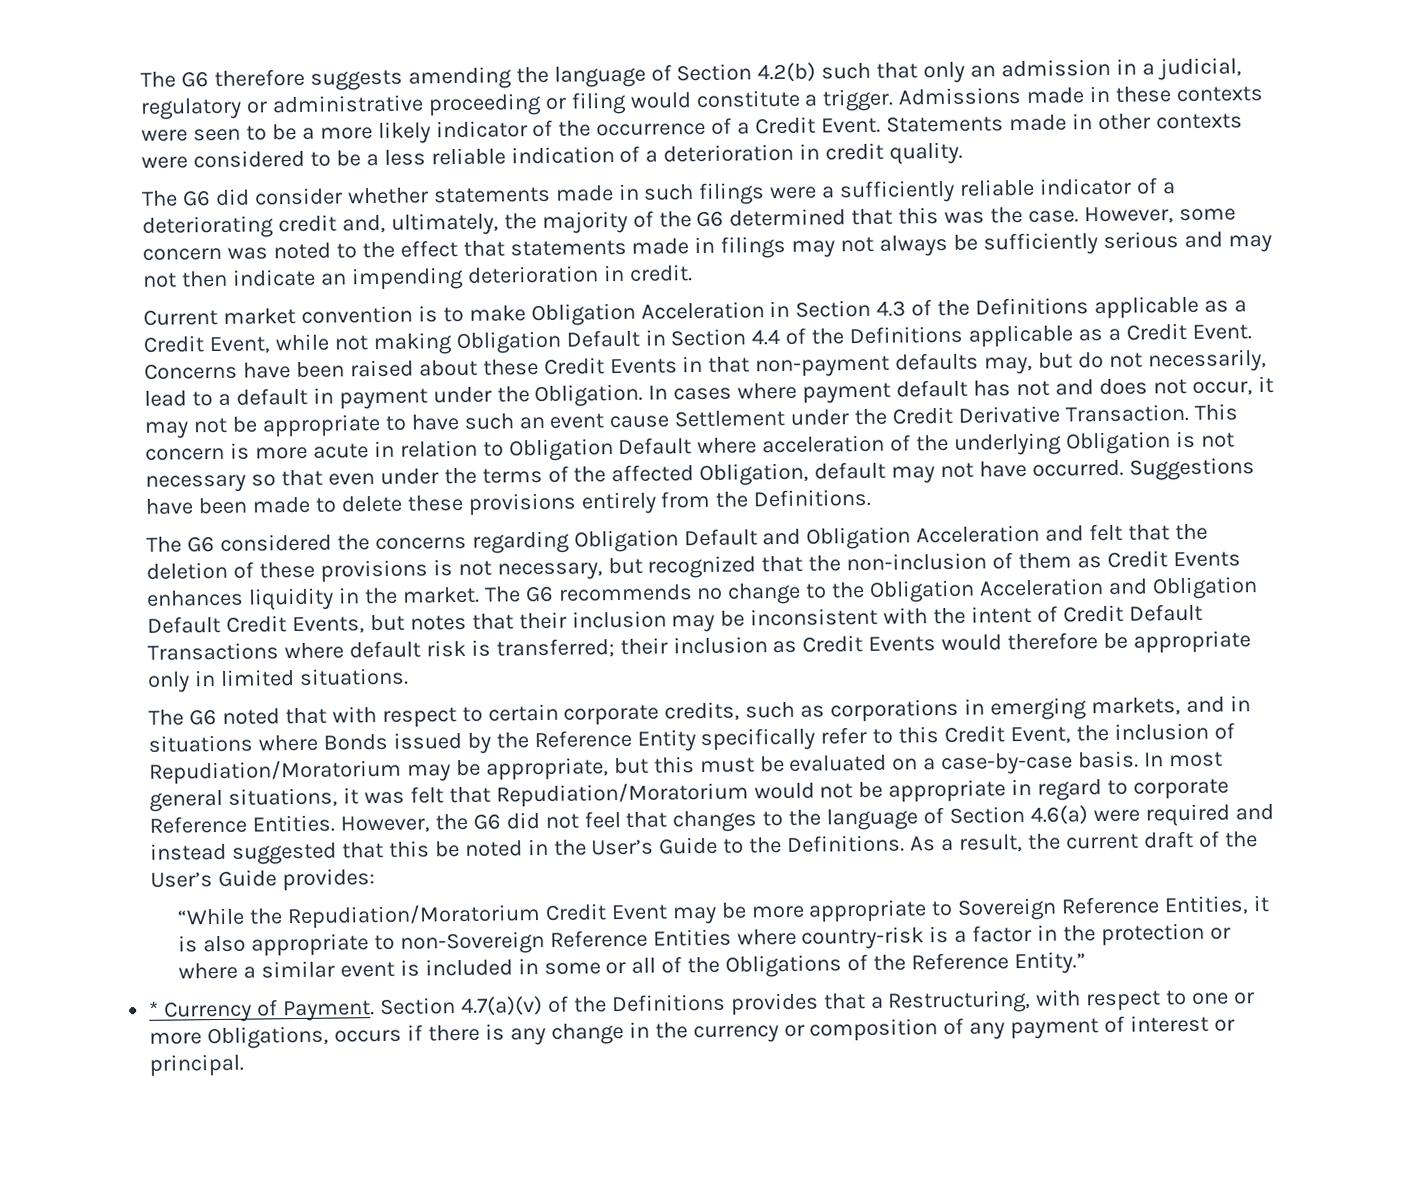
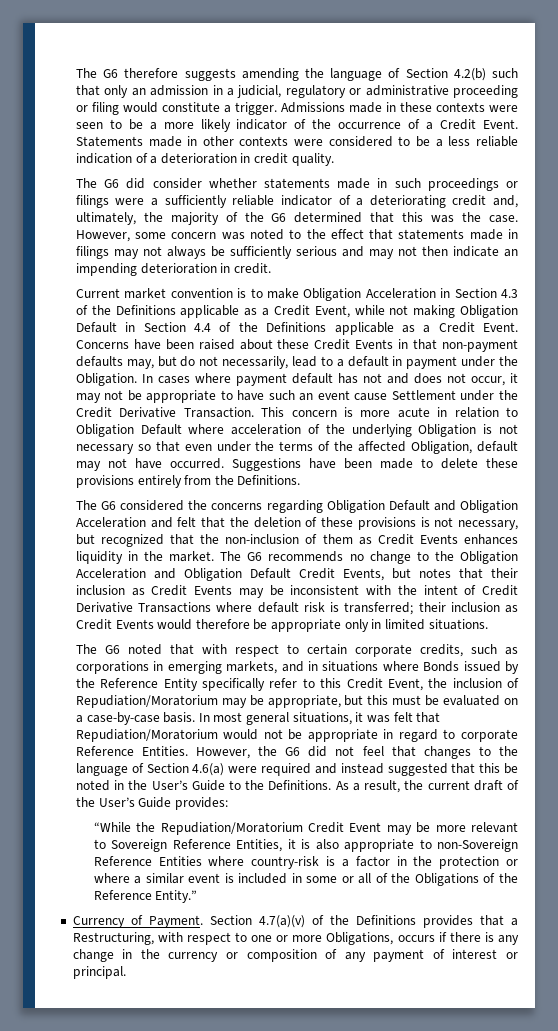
(695, 192) none -> [427,178,519,191] proceedings or
(667, 619) none -> [131,585,233,596] as Credit Events
[1128,603,1203,622] Default -> [75,602,133,613] Derivative
[808,899,928,923] appropriate -> [470,822,518,833] relevant
[149,1000,160,1017] * -> (198, 896) none

